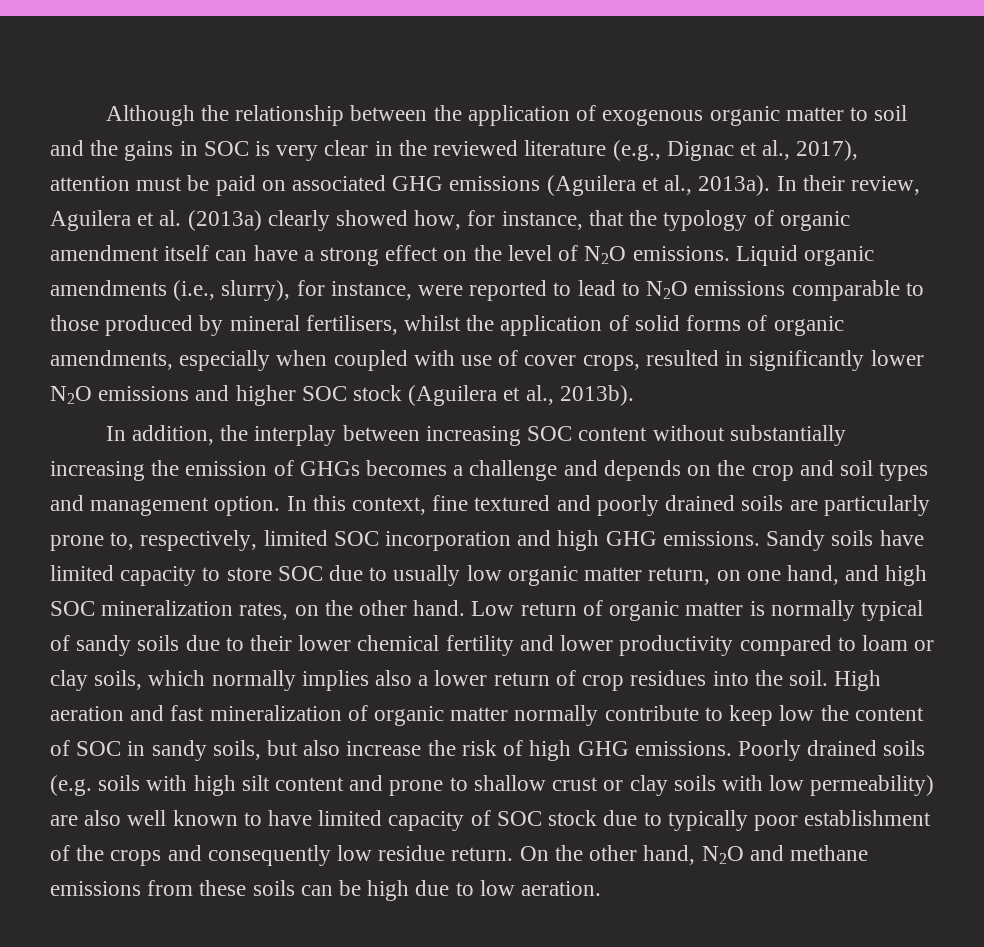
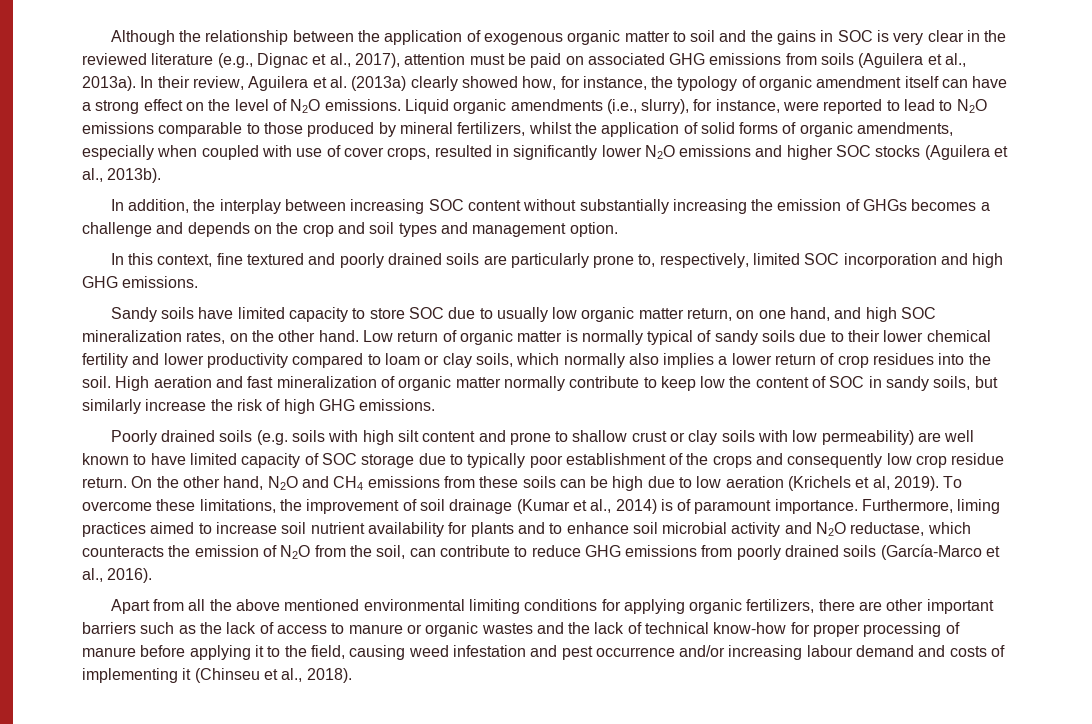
(541, 183) none -> [785,53,855,65] from soils
[588,210,624,226] that -> (647, 83) none
[305,315,398,335] fertilisers, -> [457,122,526,136] fertilizers,
[353,385,403,401] stock -> [875,145,921,157] stocks
(281, 506) none -> (618, 229) //
(760, 538) none -> (199, 282) //
[301,670,413,691] implies also -> [628,353,715,368] also implies
[303,740,341,756] also -> [82,399,141,414] similarly
(732, 748) none -> (436, 405) //
[84,810,122,826] also -> (942, 437) none
[548,810,598,826] stock -> [361,454,415,468] storage
(373, 853) none -> [916,455,948,468] crop
[789,845,868,861] methane -> [333,476,364,490] CH4
[521,881,602,896] aeration. -> [725,476,963,491] [82,499,1001,514] [82,522,971,537] [82,544,1001,560] [82,568,153,583] [110,599,994,614] [82,622,960,637] [82,645,1006,660] [82,668,352,683] aeration (Krichels et al, 2019). To overcome these limitations, the improvement of soil drainage (Kumar et al., 2014) is of paramount importance. Furthermore, liming practices aimed to increase soil nutrient availability for plants and to enhance soil microbial activity and N2O reductase, which counteracts the emission of N2O from the soil, can contribute to reduce GHG emissions from poorly drained soils (García-Marco et al., 2016). // Apart from all the above mentioned environmental limiting conditions for applying organic fertilizers, there are other important barriers such as the lack of access to manure or organic wastes and the lack of technical know-how for proper processing of manure before applying it to the field, causing weed infestation and pest occurrence and/or increasing labour demand and costs of implementing it (Chinseu et al., 2018).

